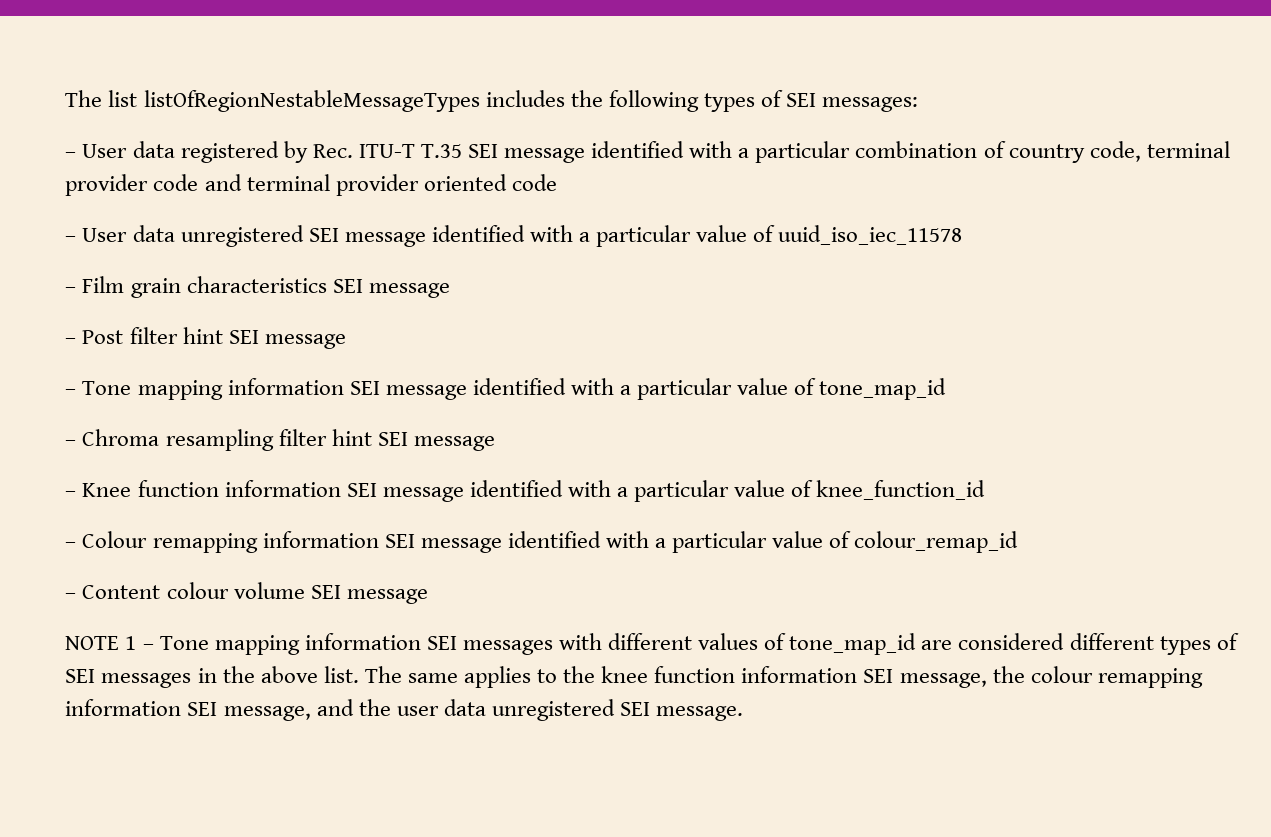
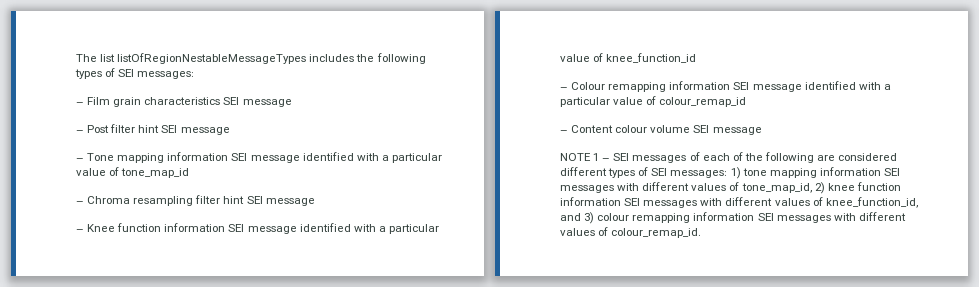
[65,141,1230,163] [65,174,557,196] [65,225,963,247] // – User data registered by Rec. ITU-T T.35 SEI message identified with a particular combination of country code, terminal provider code and terminal provider oriented code // – User data unregistered SEI message identified with a particular value of uuid_iso_iec_11578 -> (195, 75) none
[159,636,209,650] Tone -> [613,152,898,163] [560,167,767,179] SEI messages of each of the following are considered different types of SEI messages: 1) tone
[789,633,1239,655] [65,666,1203,688] [65,699,744,721] tone_map_id are considered different types of SEI messages in the above list. The same applies to the knee function information SEI message, the colour remapping information SEI message, and the user data unregistered SEI message. -> [741,182,901,194] [560,197,918,208] [560,212,906,224] [560,227,702,238] tone_map_id, 2) knee function information SEI messages with different values of knee_function_id, and 3) colour remapping information SEI messages with different values of colour_remap_id.

